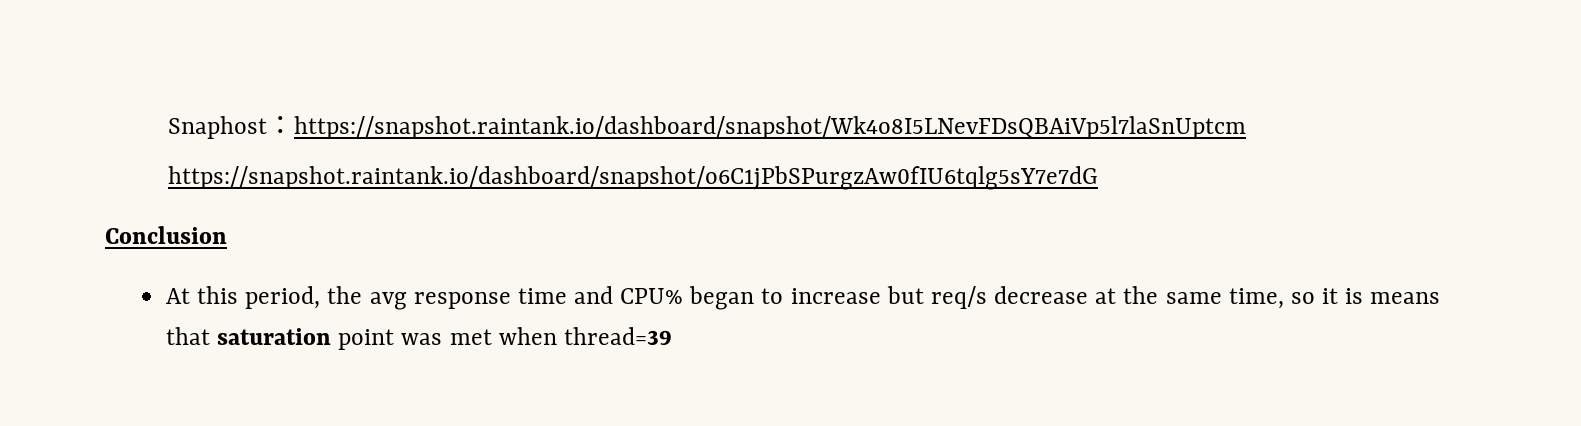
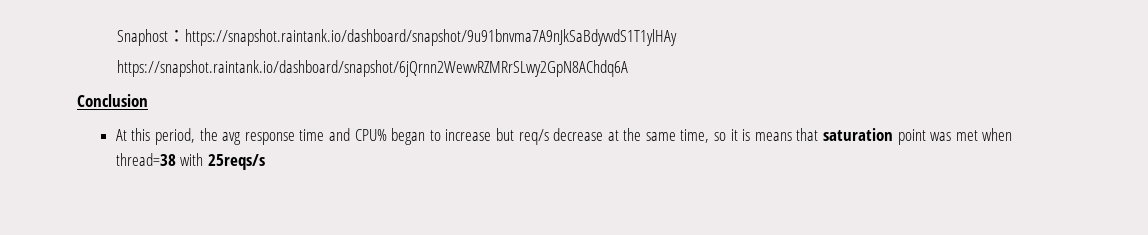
[294,116,1247,139] [168,166,1099,190] https://snapshot.raintank.io/dashboard/snapshot/Wk4o8I5LNevFDsQBAiVp5l7laSnUptcm // https://snapshot.raintank.io/dashboard/snapshot/o6C1jPbSPurgzAw0fIU6tqlg5sY7e7dG -> [185,29,678,46] [117,60,629,77] https://snapshot.raintank.io/dashboard/snapshot/9u91bnvma7A9nJkSaBdyvvdS1T1ylHAy // https://snapshot.raintank.io/dashboard/snapshot/6jQrnn2WewvRZMRrSLwy2GpN8AChdq6A
[563,327,672,345] thread=39 -> [115,153,266,170] thread=38 with 25reqs/s

